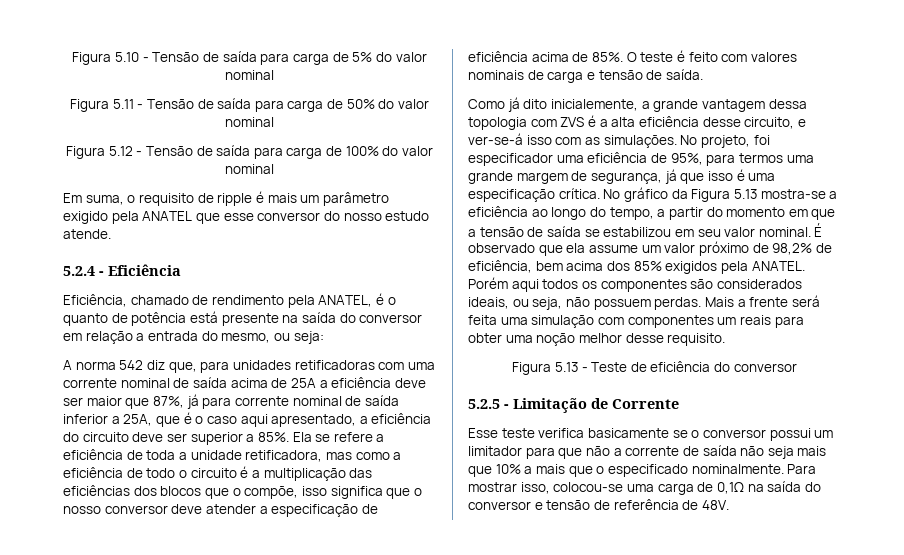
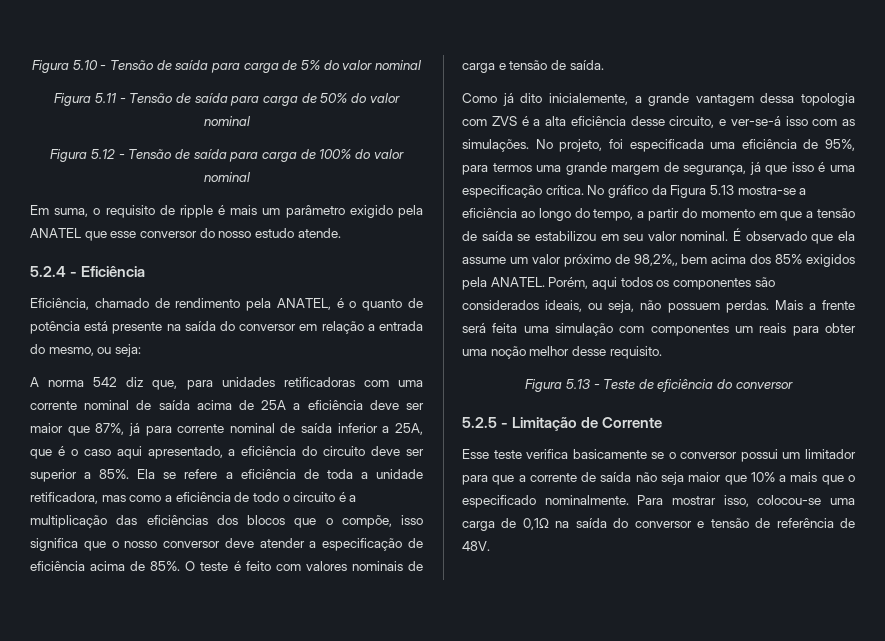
[468,153,553,166] especificador -> [629,139,704,152] especificada
[772,243,832,255] [468,260,532,273] 98,2% de eficiência, -> [633,254,678,266] 98,2%,,
[468,277,508,289] Porém -> [548,277,589,289] Porém,
[585,446,610,456] não -> (515, 480) none
[797,446,827,456] mais -> [688,472,722,482] maior

